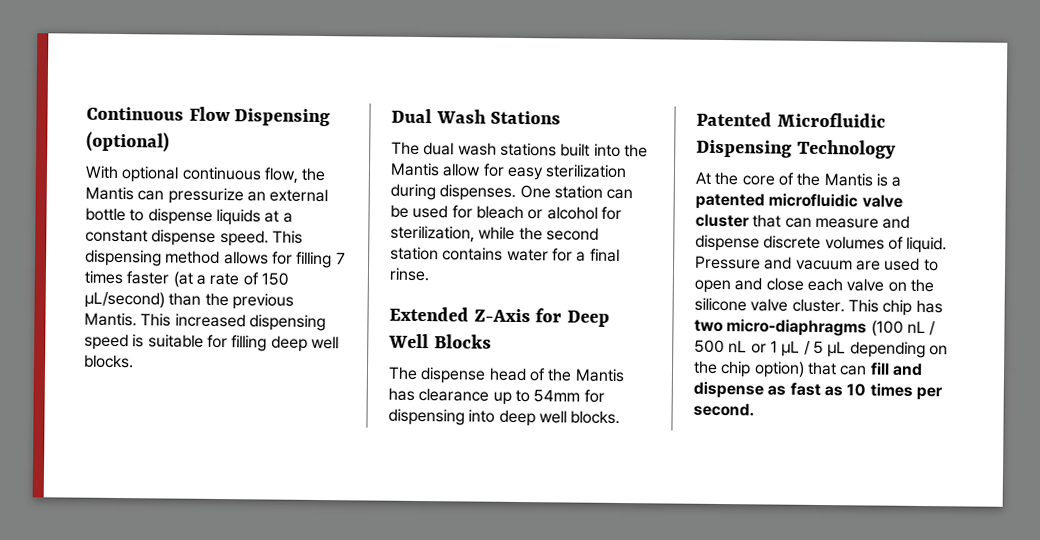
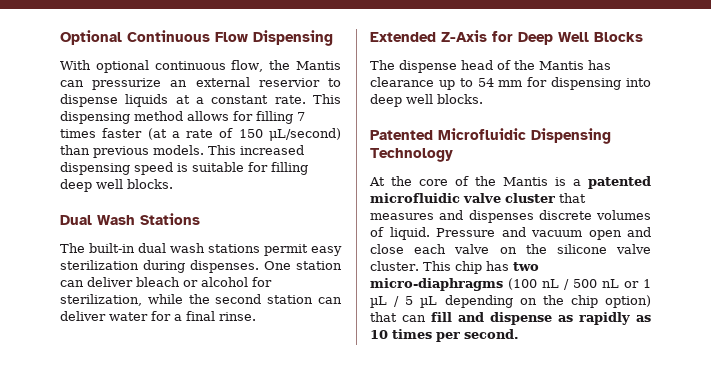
(86, 113) none -> [60,30,122,45] Optional
[86,131,170,153] (optional) -> (333, 38) none
[85,207,126,222] bottle -> [258,78,320,87] reservior
[151,229,269,247] dispense speed. -> [274,95,306,104] rate.
[204,292,294,310] [84,312,137,327] the previous Mantis. -> [93,145,204,158] previous models.
(420, 148) none -> [89,243,135,253] built-in
[560,143,648,158] [390,162,505,177] built into the Mantis allow for -> [264,244,308,256] permit
[390,204,473,219] be used for -> [87,277,133,287] deliver
[442,247,504,261] contains -> [318,297,342,304] [60,311,106,321] can deliver
[533,389,581,403] 54mm -> [477,78,523,87] 54 mm
[784,215,911,229] [695,234,760,252] can measure and dispense -> [370,210,534,223] measures and dispenses
[855,257,939,272] are used to -> (582, 233) none
[789,382,821,396] fast -> [579,312,630,325] rapidly

